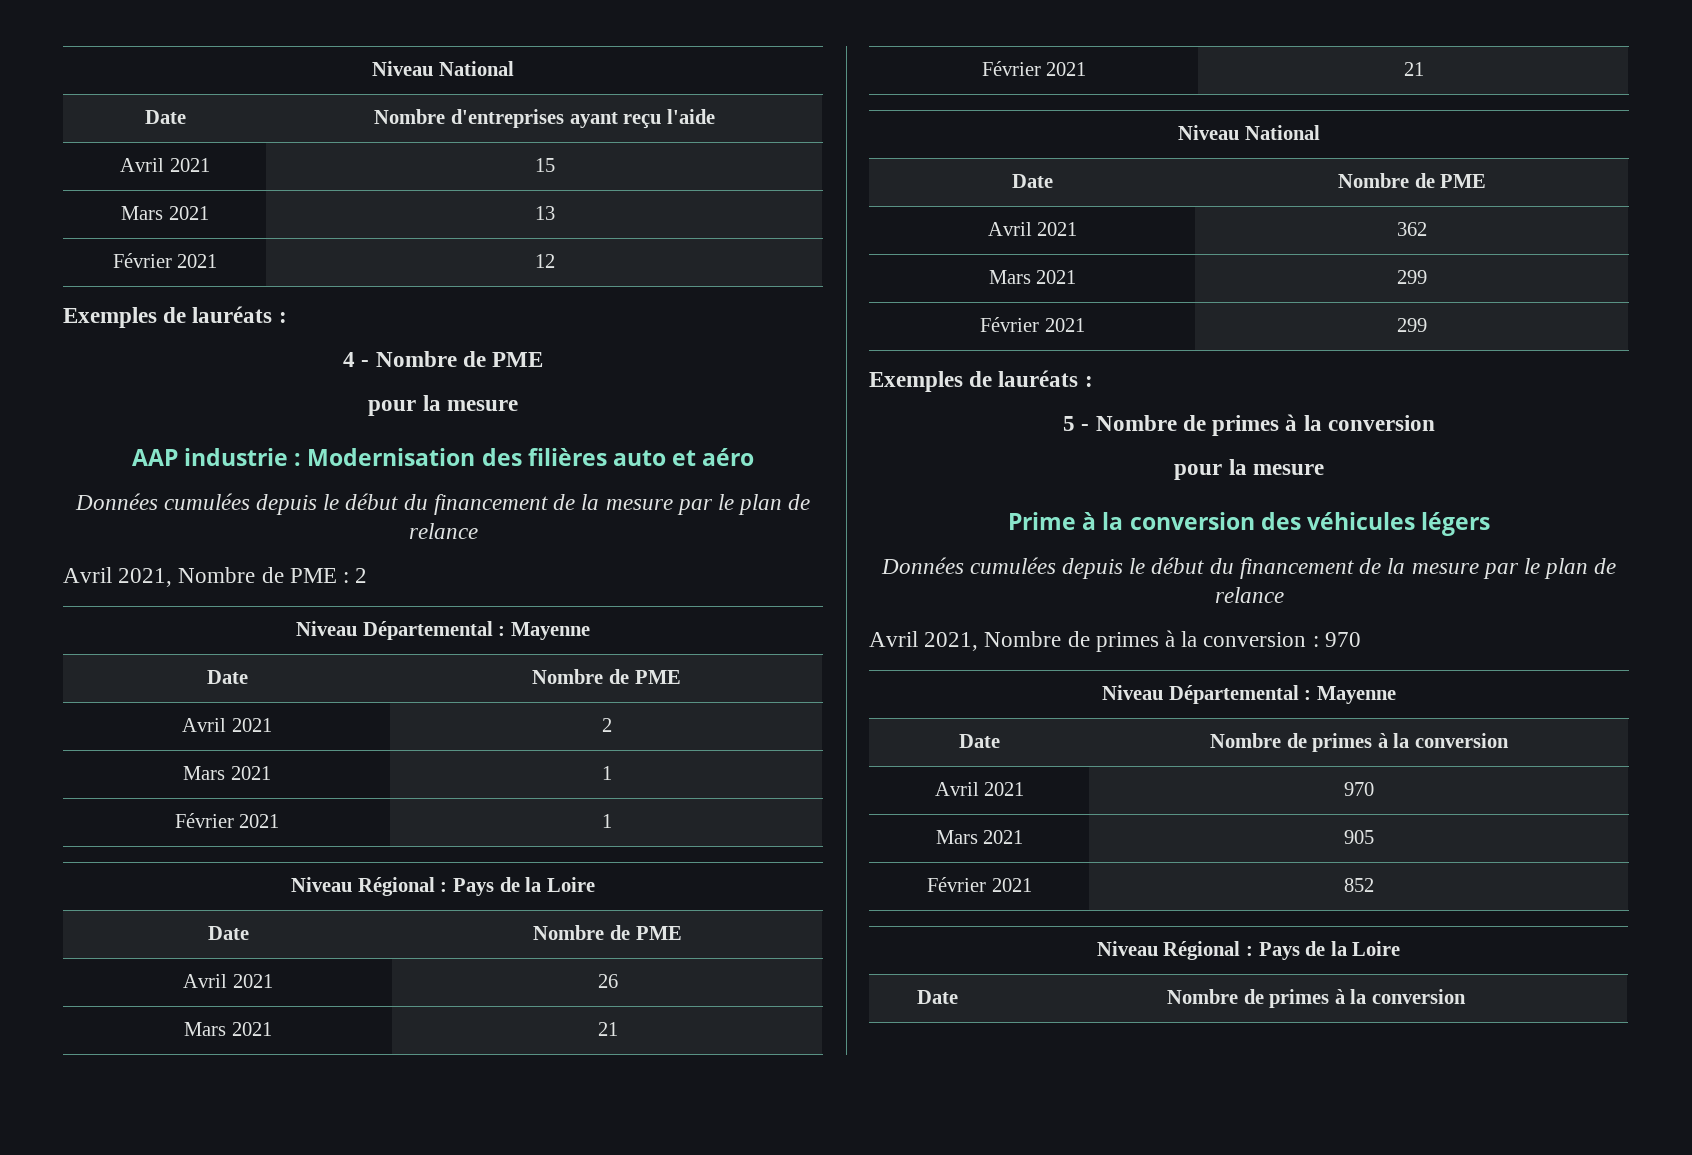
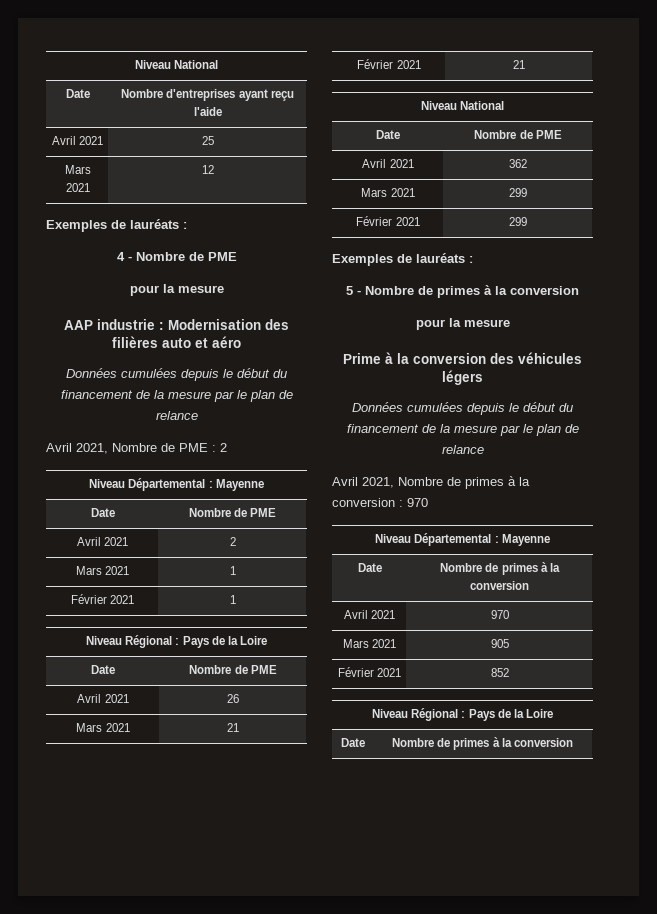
[534,158,555,172] [121,206,209,220] [534,206,555,220] [112,253,218,268] 15 // Mars 2021 | 13 // Février 2021 -> [201,136,214,145] [64,165,91,174] [65,183,90,192] 25 // Mars 2021

